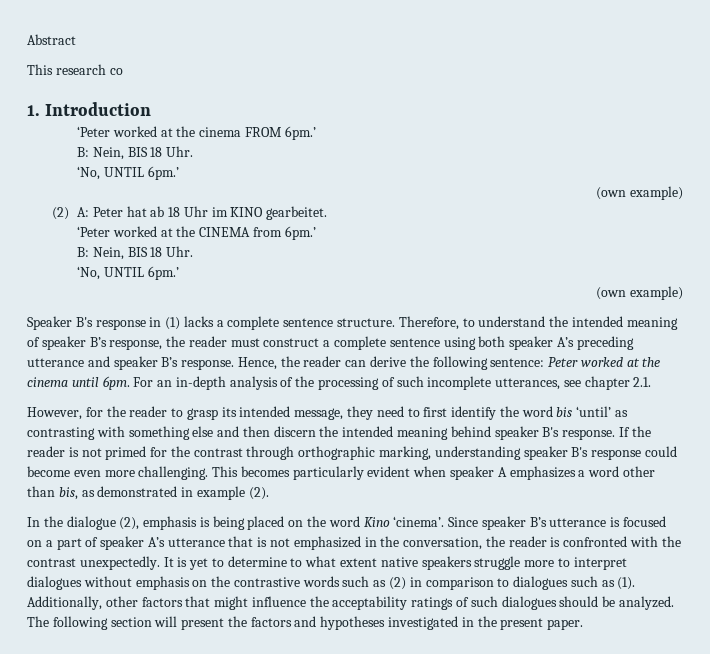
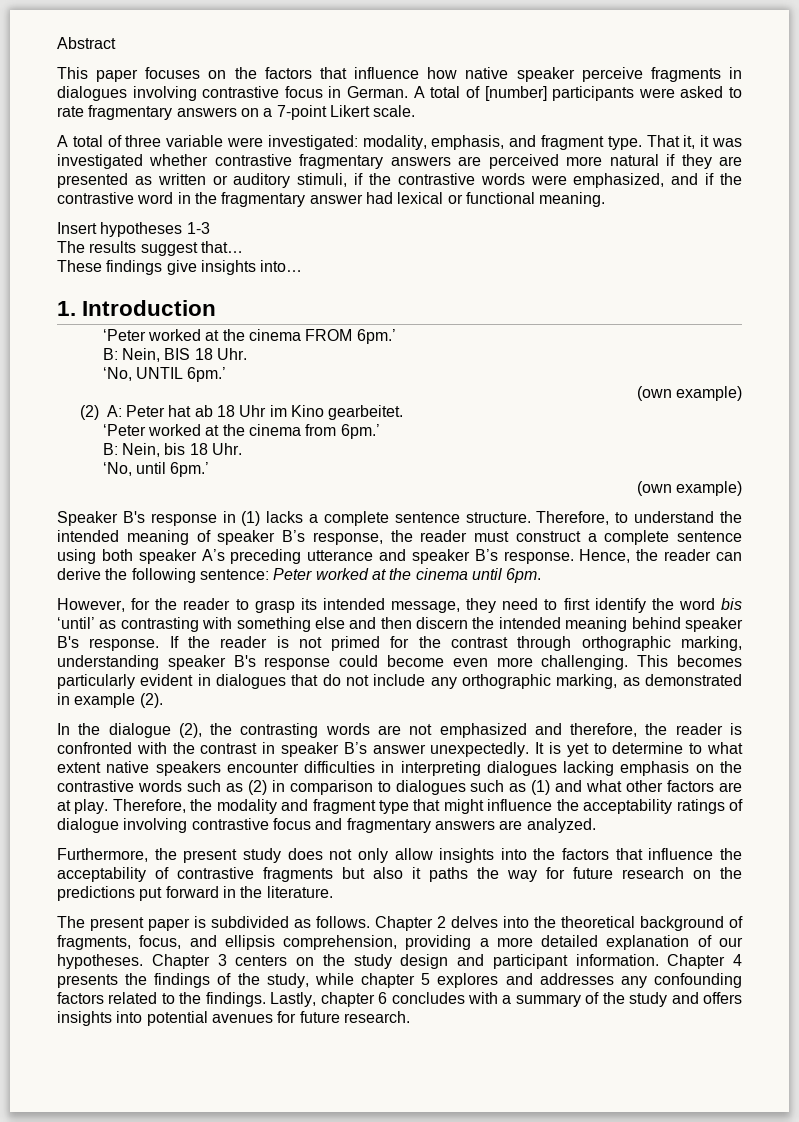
[55,64,123,75] research co -> [96,67,742,82] [57,86,743,101] [57,105,416,120] [57,135,742,150] [57,154,743,169] [57,173,742,188] [57,192,606,207] [57,222,210,237] [57,241,243,256] [57,260,303,275] paper focuses on the factors that influence how native speaker perceive fragments in dialogues involving contrastive focus in German. A total of [number] participants were asked to rate fragmentary answers on a 7-point Likert scale. // A total of three variable were investigated: modality, emphasis, and fragment type. That it, it was investigated whether contrastive fragmentary answers are perceived more natural if they are presented as written or auditory stimuli, if the contrastive words were emphasized, and if the contrastive word in the fragmentary answer had lexical or functional meaning. // Insert hypotheses 1-3 // The results suggest that… // These findings give insights into…
[230,207,264,217] KINO -> [291,405,325,417] Kino
[199,227,251,237] CINEMA -> [248,424,301,436] cinema
[127,246,194,257] [77,266,144,280] BIS 18 Uhr. // ‘No, UNTIL -> [164,443,242,455] [102,462,167,476] bis 18 Uhr. // ‘No, until
[133,376,652,390] For an in-depth analysis of the processing of such incomplete utterances, see chapter 2.1. -> (542, 575) none
[413,466,655,480] [27,486,78,500] when speaker A emphasizes a word other than bis, -> [197,674,618,689] in dialogues that do not include any orthographic marking,
[143,516,667,530] [27,536,483,550] emphasis is being placed on the word Kino ‘cinema’. Since speaker B’s utterance is focused on a part of speaker A’s utterance that is not emphasized in the conversation, -> [210,723,638,738] the contrasting words are not emphasized and therefore,
(76, 562) none -> [262,742,426,757] in speaker B’s answer
[474,556,627,570] [27,576,132,590] struggle more to interpret dialogues without -> [226,761,615,776] encounter difficulties in interpreting dialogues lacking
[617,577,636,590] [27,596,183,610] (1). Additionally, other factors -> [531,780,742,795] [57,799,409,814] (1) and what other factors are at play. Therefore, the modality and fragment type
[470,596,674,610] [27,616,584,630] such dialogues should be analyzed. The following section will present the factors and hypotheses investigated in the present paper. -> [57,818,596,833] [57,848,742,863] [57,867,742,882] [57,886,333,901] [57,916,743,931] [57,935,743,950] [57,954,742,969] [57,973,742,988] [57,992,742,1007] [57,1011,410,1026] dialogue involving contrastive focus and fragmentary answers are analyzed. // Furthermore, the present study does not only allow insights into the factors that influence the acceptability of contrastive fragments but also it paths the way for future research on the predictions put forward in the literature. // The present paper is subdivided as follows. Chapter 2 delves into the theoretical background of fragments, focus, and ellipsis comprehension, providing a more detailed explanation of our hypotheses. Chapter 3 centers on the study design and participant information. Chapter 4 presents the findings of the study, while chapter 5 explores and addresses any confounding factors related to the findings. Lastly, chapter 6 concludes with a summary of the study and offers insights into potential avenues for future research.

